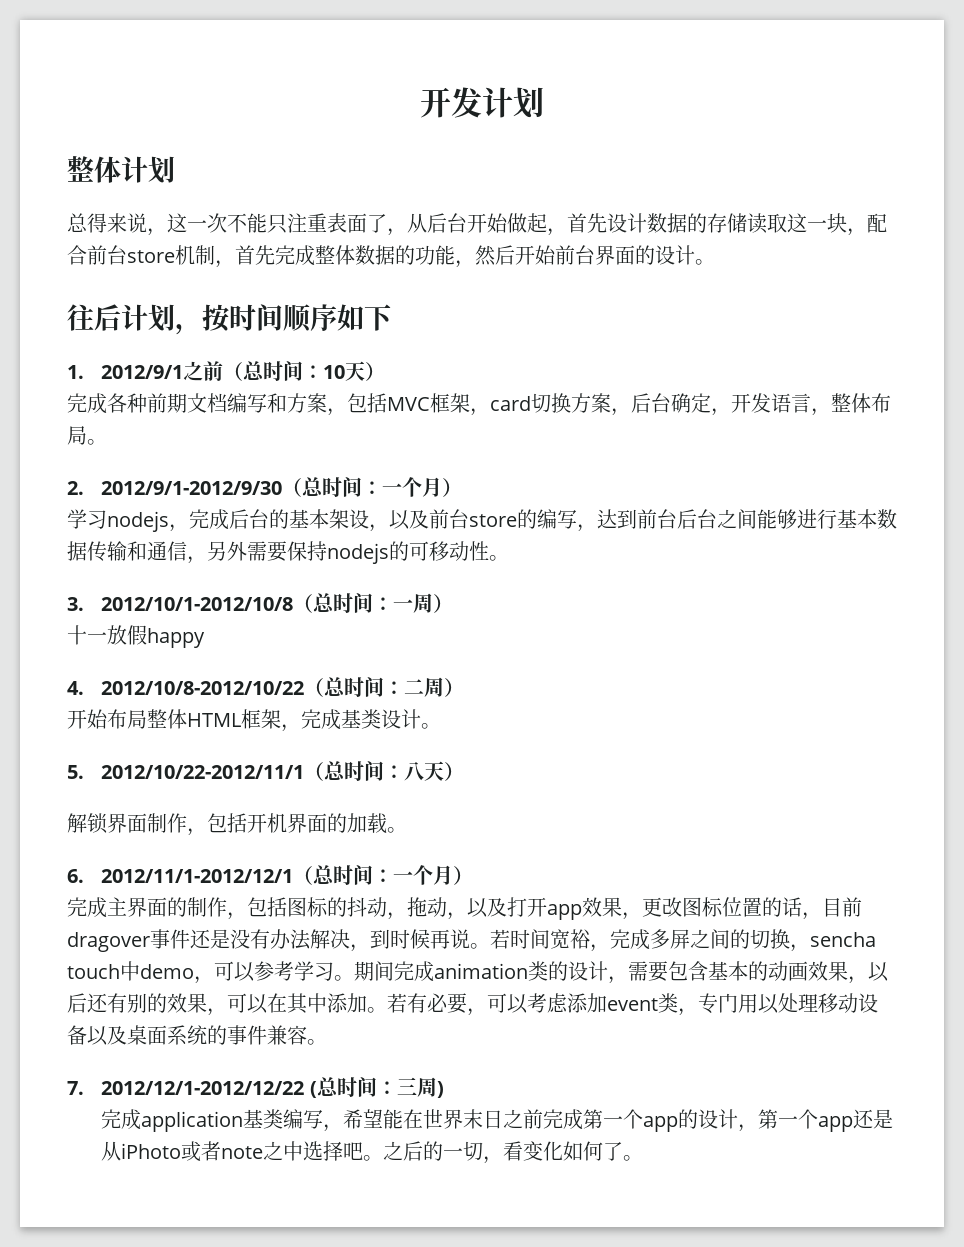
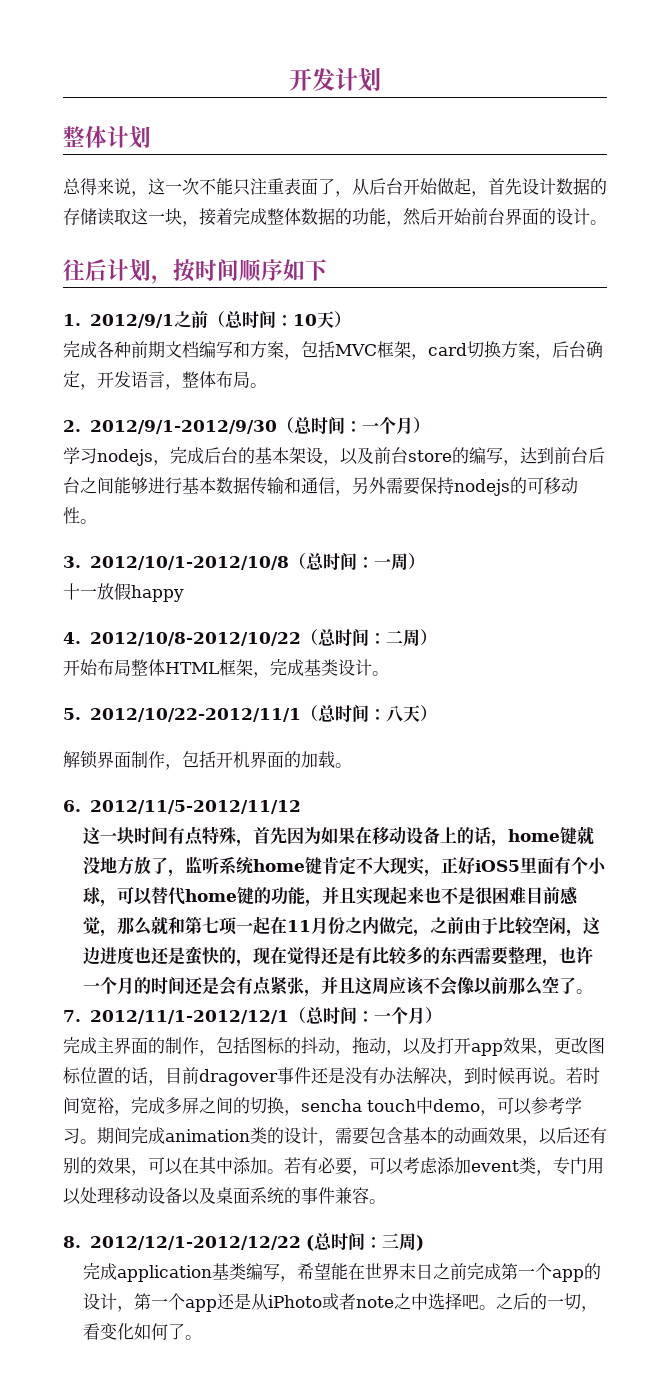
[867,213,887,233] [67,245,275,268] 配合前台store机制，首先 -> [199,208,233,226] 接着
(84, 876) none -> [89,800,301,814] [82,826,594,847] [82,856,607,877] [82,886,579,907] [82,916,600,937] [82,946,593,967] [82,976,593,997] [63,1010,81,1022] 2012/11/5-2012/11/12 // 这一块时间有点特殊，首先因为如果在移动设备上的话，home键就没地方放了，监听系统home键肯定不大现实，正好iOS5里面有个小球，可以替代home键的功能，并且实现起来也不是很困难目前感觉，那么就和第七项一起在11月份之内做完，之前由于比较空闲，这边进度也还是蛮快的，现在觉得还是有比较多的东西需要整理，也许一个月的时间还是会有点紧张，并且这周应该不会像以前那么空了。 // 7.
[67,1081,84,1095] 7. -> [63,1236,81,1248] 8.

